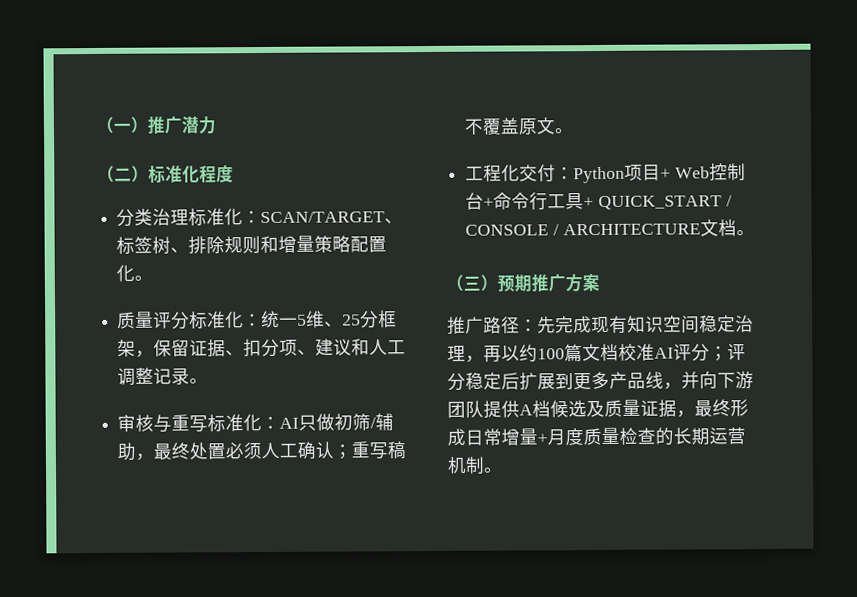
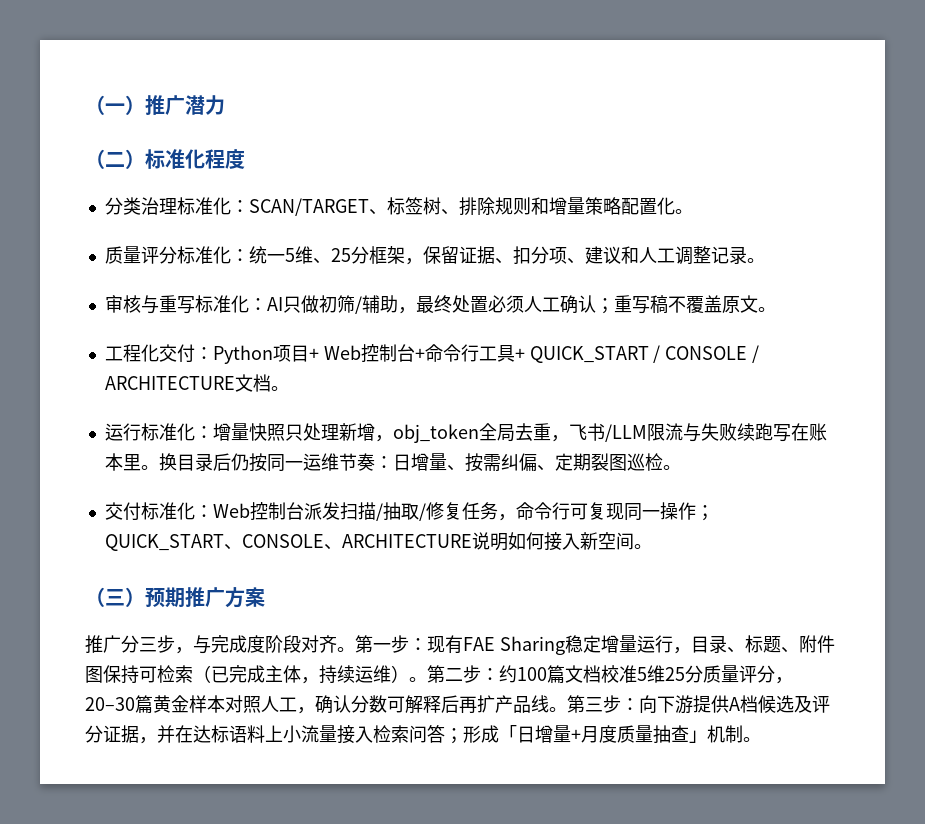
(755, 233) none -> [104,423,827,443] [104,453,681,472] [104,502,714,521] [104,532,652,551] // 运行标准化：增量快照只处理新增，obj_token全局去重，飞书/LLM限流与失败续跑写在账本里。换目录后仍按同一运维节奏：日增量、按需纠偏、定期裂图巡检。 // 交付标准化：Web控制台派发扫描/抽取/修复任务，命令行可复现同一操作；QUICK_START、CONSOLE、ARCHITECTURE说明如何接入新空间。
[483,315,754,334] [447,343,746,363] [447,371,754,391] [447,399,749,419] [447,428,502,446] 路径：先完成现有知识空间稳定治理，再以约100篇文档校准AI评分；评分稳定后扩展到更多产品线，并向下游团队提供A档候选及质量证据，最终形成日常 -> [121,635,835,655] [85,665,793,684] [85,695,830,714] [85,725,535,744] 分三步，与完成度阶段对齐。第一步：现有FAE Sharing稳定增量运行，目录、标题、附件图保持可检索（已完成主体，持续运维）。第二步：约100篇文档校准5维25分质量评分，20–30篇黄金样本对照人工，确认分数可解释后再扩产品线。第三步：向下游提供A档候选及评分证据，并在达标语料上小流量接入检索问答；形成「日
[619,427,746,446] 检查的长期运营 -> [653,725,707,743] 抽查」

